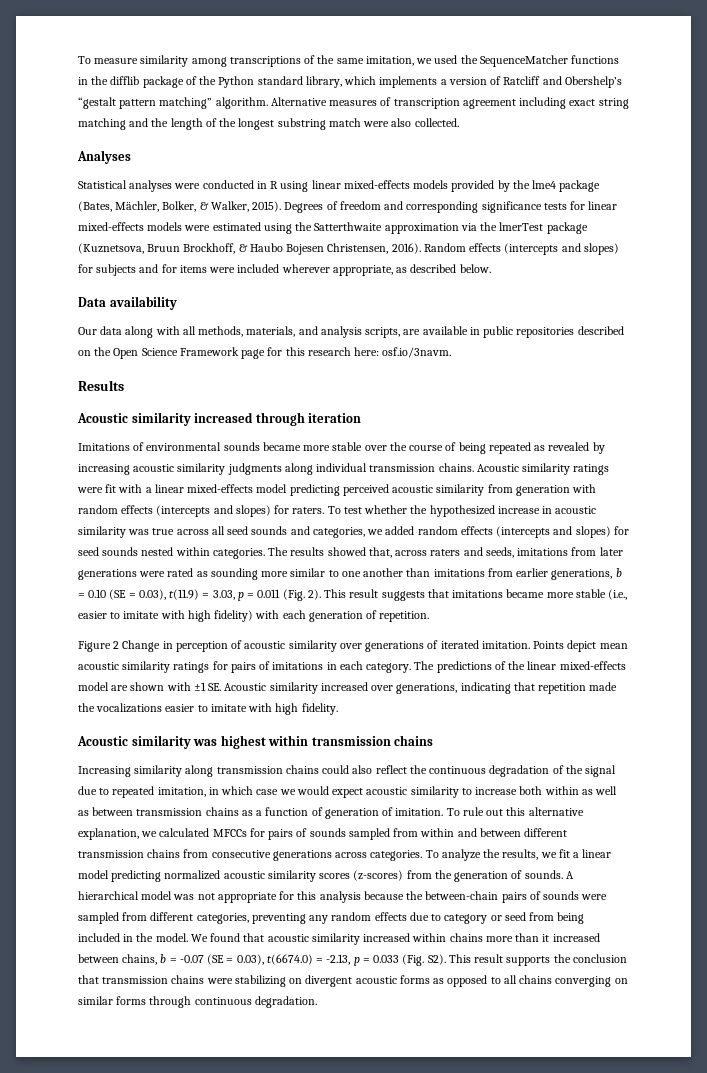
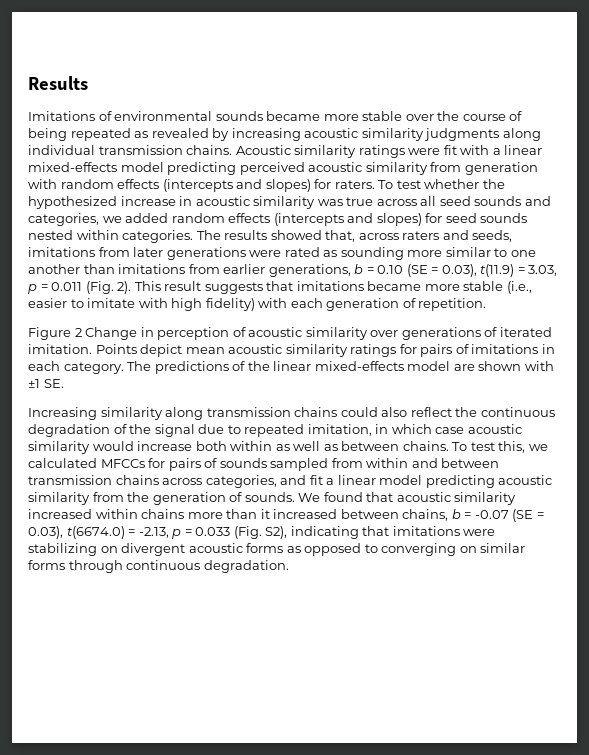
[78,55,620,67] [78,76,622,88] [78,97,629,109] [78,118,459,130] [77,150,131,164] [78,180,601,192] [78,201,618,213] [78,222,588,234] [78,243,619,255] [78,264,491,276] [78,296,177,310] [78,326,624,338] [78,347,452,359] [78,380,124,391] [77,412,362,426] To measure similarity among transcriptions of the same imitation, we used the SequenceMatcher functions in the difflib package of the Python standard library, which implements a version of Ratcliff and Obershelp’s “gestalt pattern matching” algorithm. Alternative measures of transcription agreement including exact string matching and the length of the longest substring match were also collected. // Analyses // Statistical analyses were conducted in R using linear mixed-effects models provided by the lme4 package (Bates, Mächler, Bolker, & Walker, 2015). Degrees of freedom and corresponding significance tests for linear mixed-effects models were estimated using the Satterthwaite approximation via the lmerTest package (Kuznetsova, Bruun Brockhoff, & Haubo Bojesen Christensen, 2016). Random effects (intercepts and slopes) for subjects and for items were included wherever appropriate, as described below. // Data availability // Our data along with all methods, materials, and analysis scripts, are available in public repositories described on the Open Science Framework page for this research here: osf.io/3navm. // Results // Acoustic similarity increased through iteration -> [28,76,88,90] Results
[224,682,618,694] [78,703,338,715] [77,735,434,749] Acoustic similarity increased over generations, indicating that repetition made the vocalizations easier to imitate with high fidelity. // Acoustic similarity was highest within transmission chains -> (64, 383) none
[279,786,472,798] we would expect acoustic similarity to -> [467,424,522,434] [28,441,134,454] acoustic similarity would
[136,807,584,819] [78,828,139,840] transmission chains as a function of generation of imitation. To rule out this alternative explanation, -> [402,441,526,453] chains. To test this,
[524,828,568,837] [78,849,557,861] different transmission chains from consecutive generations across categories. To analyze the results, we -> [28,475,307,488] transmission chains across categories, and
[164,870,404,882] normalized acoustic similarity scores (z-scores) -> [498,475,553,485] [28,492,90,505] acoustic similarity
[565,871,574,879] [78,891,608,903] [78,912,585,924] [78,933,188,942] A hierarchical model was not appropriate for this analysis because the between-chain pairs of sounds were sampled from different categories, preventing any random effects due to category or seed from being included in the model. -> (295, 497) none
[427,954,627,966] [78,975,205,984] S2). This result supports the conclusion that transmission chains -> [265,526,460,539] S2), indicating that imitations
[503,975,553,984] all chains -> (378, 548) none

